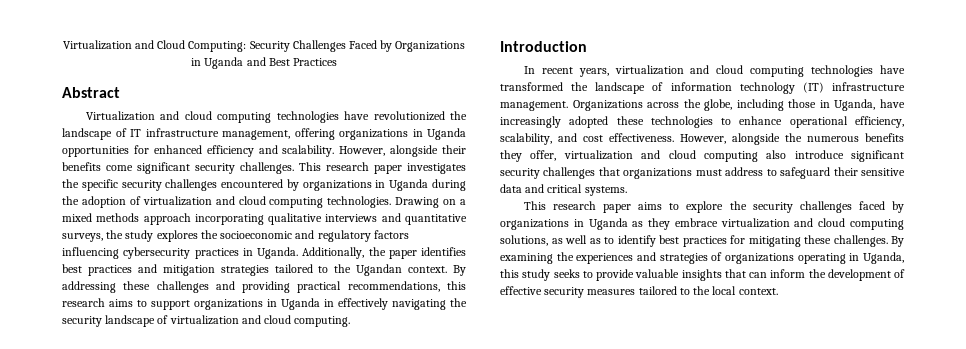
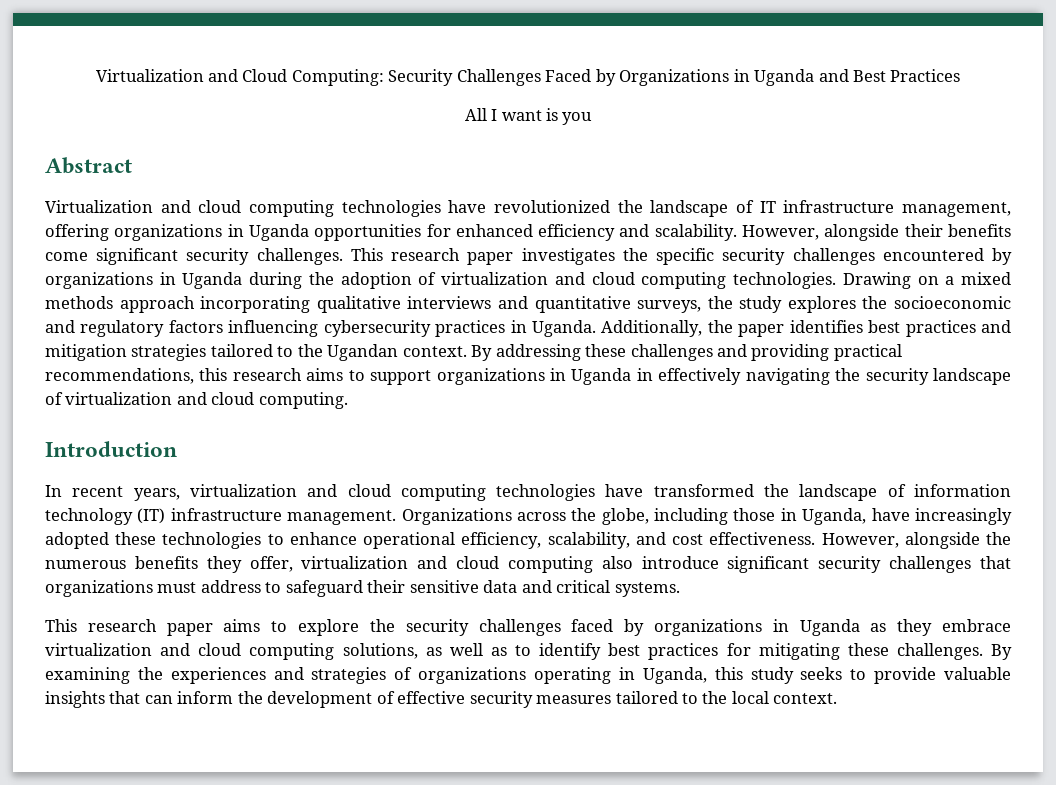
(337, 62) none -> [464,108,593,125] // All I want is you

